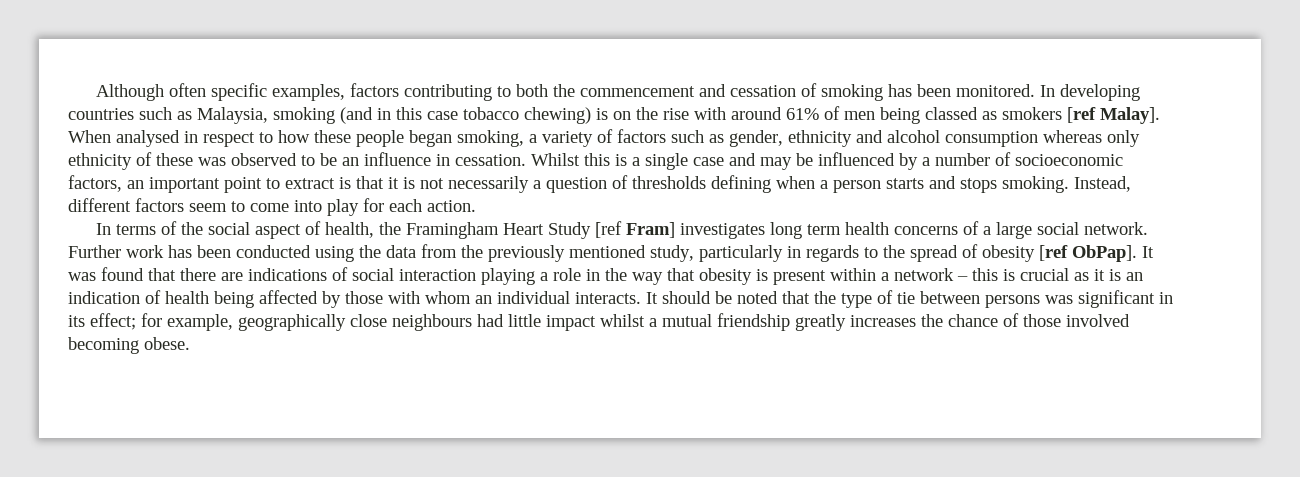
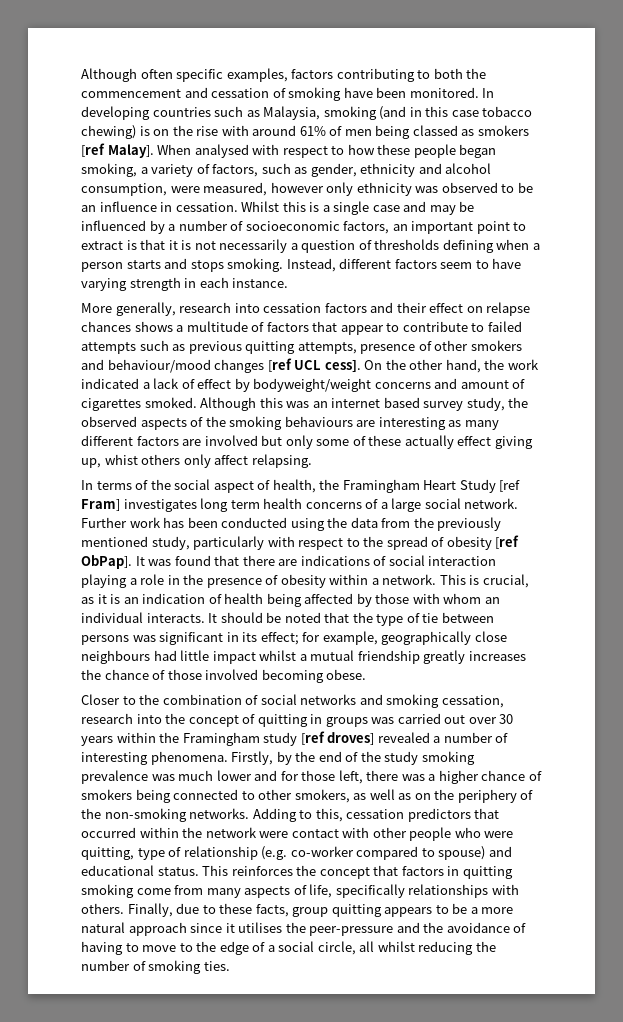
[887,84,912,97] has -> [343,87,373,98] have
[184,131,198,143] in -> [252,144,280,155] with
[617,129,666,143] factors -> [212,164,259,177] factors,
[945,130,1140,147] [68,152,193,170] consumption whereas only ethnicity of these -> [81,182,412,196] consumption, were measured, however only ethnicity
[250,198,476,216] come into play for each action. -> [492,258,522,269] [81,277,289,291] [81,302,531,316] [81,321,522,335] [81,340,522,354] [81,358,539,373] [81,378,526,392] [81,397,529,411] [81,416,499,430] [81,435,533,449] [81,454,312,468] have varying strength in each instance. // More generally, research into cessation factors and their effect on relapse chances shows a multitude of factors that appear to contribute to failed attempts such as previous quitting attempts, presence of other smokers and behaviour/mood changes [ref UCL cess]. On the other hand, the work indicated a lack of effect by bodyweight/weight concerns and amount of cigarettes smoked. Although this was an internet based survey study, the observed aspects of the smoking behaviours are interesting as many different factors are involved but only some of these actually effect giving up, whist others only affect relapsing.
[787,245,859,262] in regards -> [267,536,344,550] with respect
[632,268,1069,285] way that obesity is present within a network – this is crucial -> [206,574,529,588] presence of obesity within a network. This is crucial,
(190, 343) none -> [81,694,504,708] [81,713,514,727] [81,731,509,746] [81,751,475,765] [81,770,542,784] [81,789,534,803] [81,808,500,822] [81,827,514,841] [81,846,512,860] [81,865,513,879] [81,884,519,898] [81,903,514,917] [81,922,527,936] [81,941,496,955] [81,960,230,974] // Closer to the combination of social networks and smoking cessation, research into the concept of quitting in groups was carried out over 30 years within the Framingham study [ref droves] revealed a number of interesting phenomena. Firstly, by the end of the study smoking prevalence was much lower and for those left, there was a higher chance of smokers being connected to other smokers, as well as on the periphery of the non-smoking networks. Adding to this, cessation predictors that occurred within the network were contact with other people who were quitting, type of relationship (e.g. co-worker compared to spouse) and educational status. This reinforces the concept that factors in quitting smoking come from many aspects of life, specifically relationships with others. Finally, due to these facts, group quitting appears to be a more natural approach since it utilises the peer-pressure and the avoidance of having to move to the edge of a social circle, all whilst reducing the number of smoking ties.

